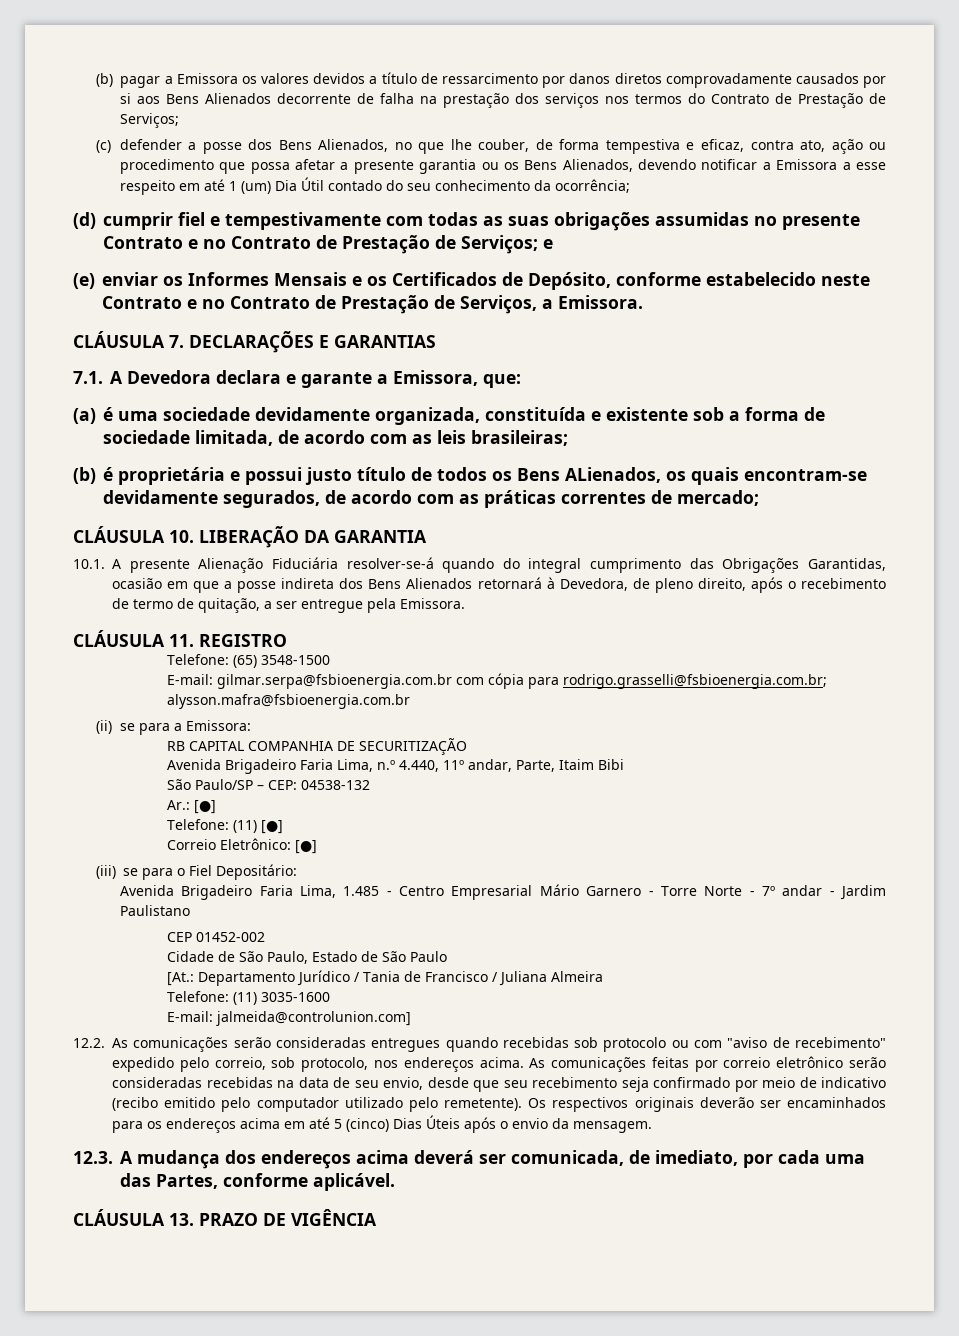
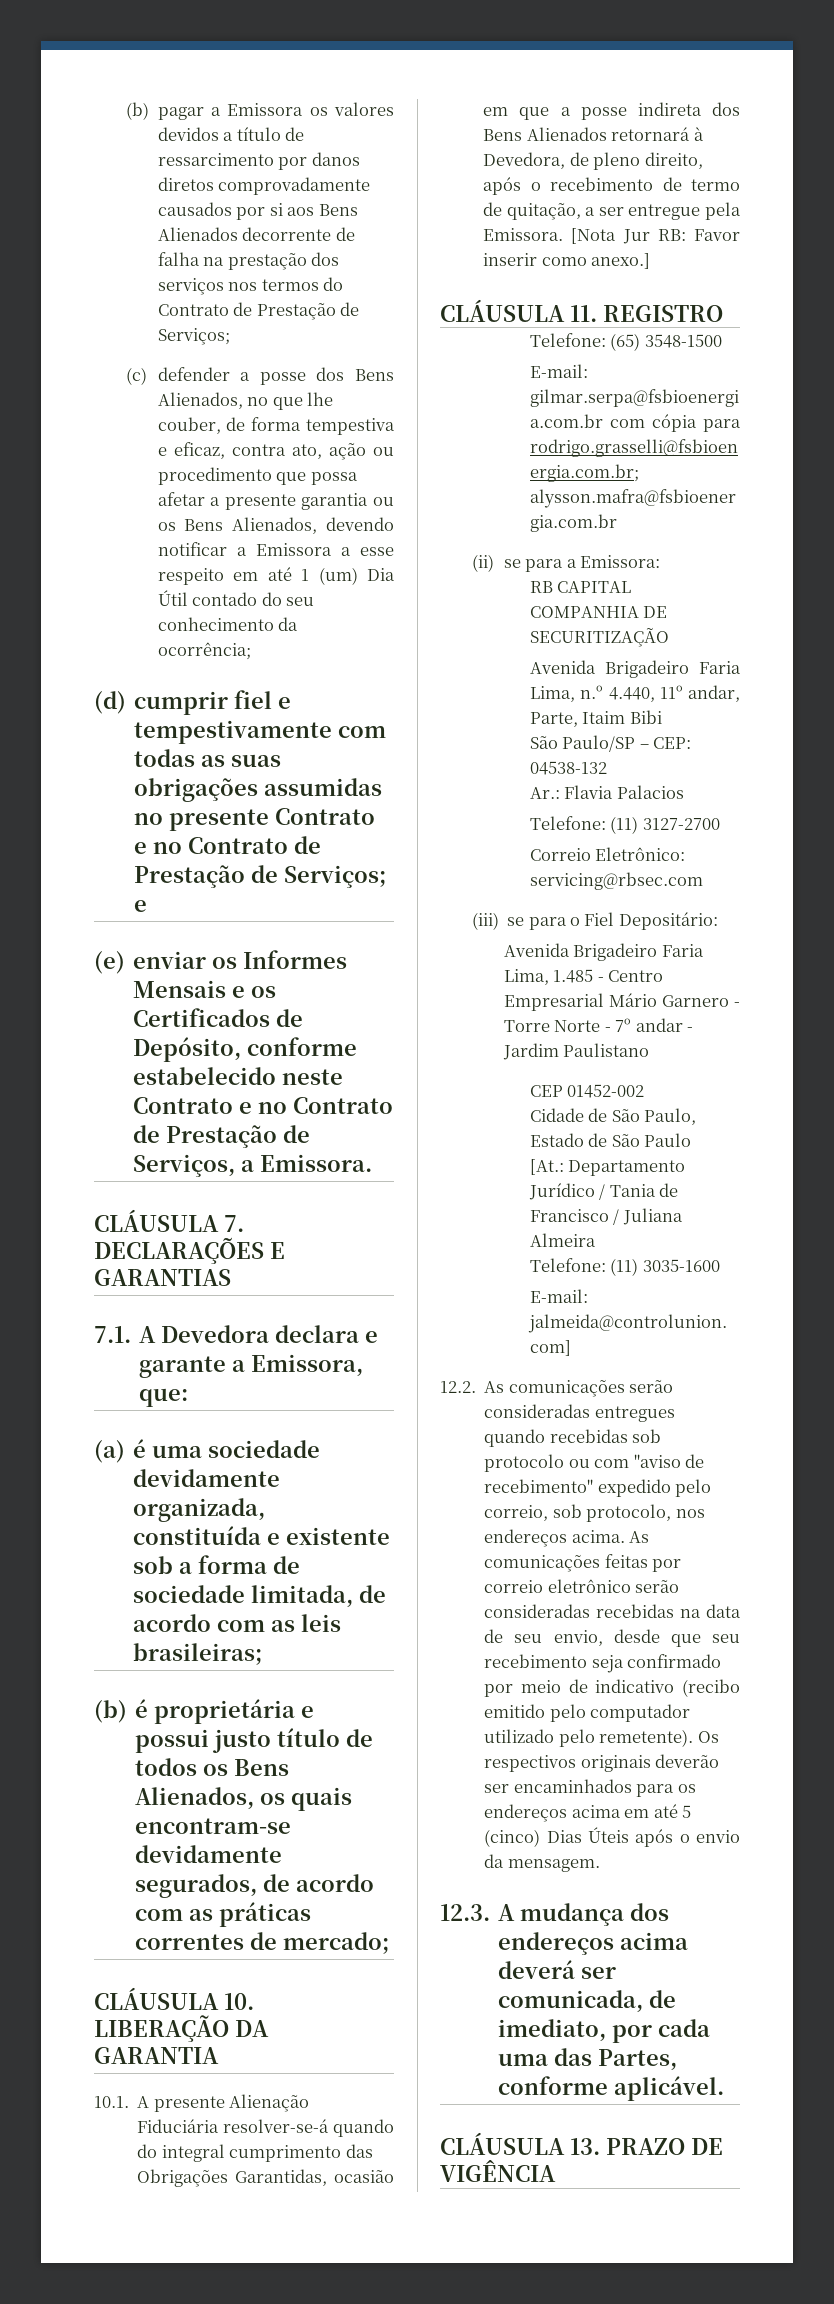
[565,467,661,483] ALienados, -> [135,1787,255,1809] Alienados,
(465, 603) none -> [571,228,740,244] [483,253,651,269] [Nota Jur RB: Favor inserir como anexo.]
[193,800,216,814] [166,819,283,834] [●] // Telefone: (11) [●] -> [564,785,684,799] [530,816,720,834] Flavia Palacios // Telefone: (11) 3127-2700
[294,840,317,854] [●] -> [530,872,703,890] servicing@rbsec.com

